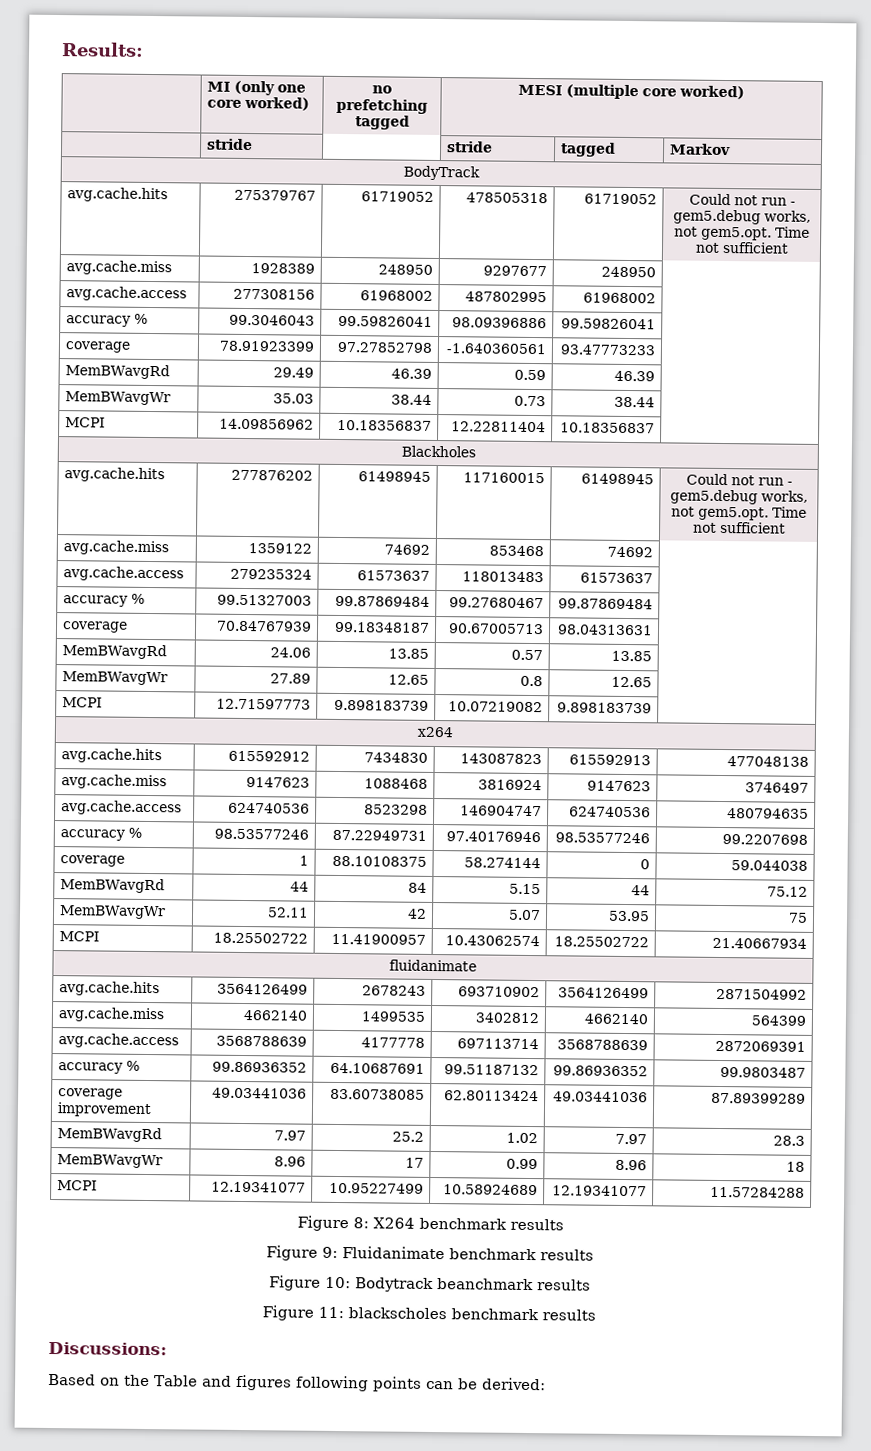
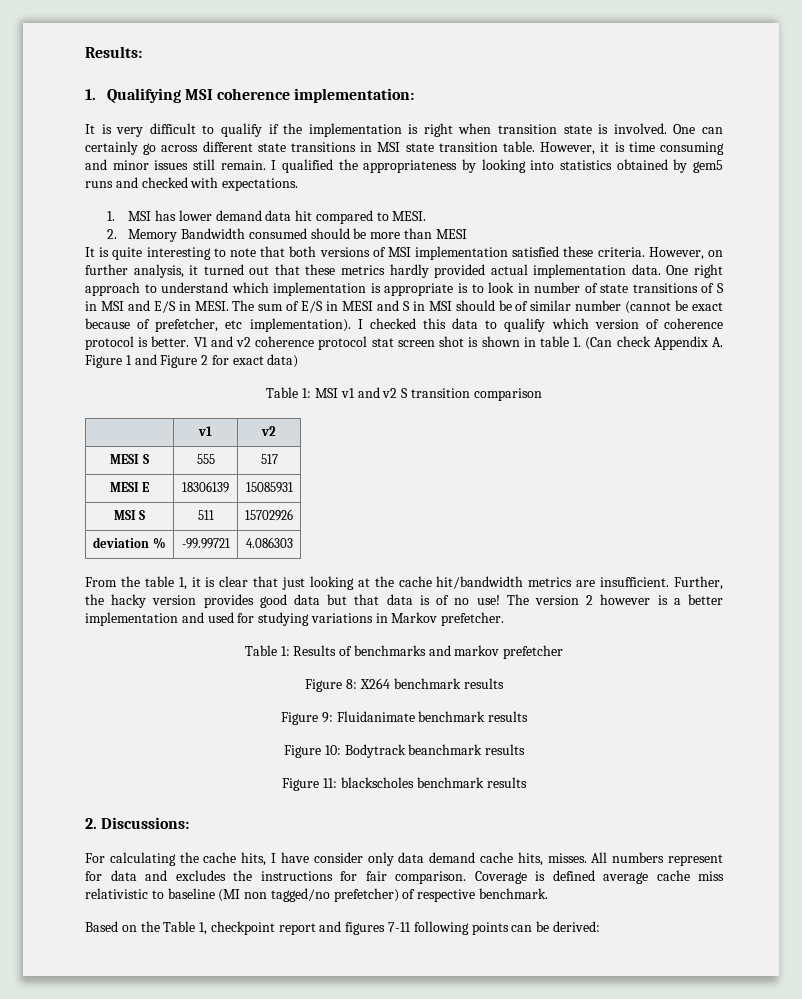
[207,80,307,96] [207,96,311,111] [372,85,392,94] [336,98,428,114] [354,115,410,130] [518,84,746,100] [207,138,254,151] [447,141,494,153] [560,142,617,157] [669,143,732,156] [403,165,480,181] [67,187,169,203] [233,189,316,201] [360,191,434,202] [465,192,548,204] [583,193,657,205] [688,193,796,206] [673,209,811,225] [674,226,810,241] [694,241,789,254] [66,260,173,276] [250,263,315,274] [377,264,433,275] [482,265,547,277] [600,266,656,278] [66,286,188,302] [232,288,315,300] [359,290,433,301] [464,291,547,303] [582,292,656,304] [66,313,149,327] [228,314,315,326] [337,315,433,327] [451,317,547,329] [560,318,656,330] [65,341,132,353] [218,340,315,352] [336,341,433,353] [445,343,546,355] [559,344,655,356] [65,364,171,380] [272,367,314,378] [390,368,432,379] [513,369,546,381] [613,370,655,382] [65,391,172,406] [272,393,314,404] [390,394,432,405] [513,395,546,407] [613,396,655,408] [65,417,107,428] [218,418,314,430] [336,419,432,431] [450,421,546,433] [559,422,655,434] [400,445,476,458] [64,467,166,483] [230,469,313,481] [357,471,431,482] [462,472,545,484] [580,473,654,485] [685,473,793,486] [670,489,808,505] [671,506,807,521] [692,521,786,534] [63,540,170,556] [247,543,312,554] [383,544,430,555] [488,545,544,557] [606,546,653,558] [63,566,185,582] [229,568,312,580] [356,570,430,581] [461,571,544,583] [579,572,653,584] [63,593,146,607] [216,594,312,606] [334,595,430,607] [448,597,544,609] [557,598,653,610] [62,621,129,633] [215,620,312,632] [333,621,430,633] [447,623,544,635] [556,624,653,636] [62,644,168,660] [269,647,311,658] [387,648,429,659] [510,649,543,661] [610,650,652,662] [62,671,169,686] [269,673,311,684] [387,674,429,685] [519,675,543,687] [610,676,652,688] [62,697,104,708] [215,698,311,710] [333,699,429,711] [447,701,543,713] [556,702,652,714] [417,726,453,738] [61,748,163,764] [227,750,310,762] [363,752,428,763] [459,753,542,765] [568,754,651,766] [726,756,809,767] [61,774,168,790] [245,777,310,788] [363,778,428,789] [477,779,542,791] [586,780,651,792] [744,782,809,793] [61,800,183,816] [227,802,310,814] [363,804,428,815] [459,805,542,817] [568,806,651,818] [726,808,809,819] [60,827,143,841] [213,828,309,840] [331,829,427,841] [445,831,541,843] [554,832,650,844] [721,834,808,845] [60,855,126,867] [298,855,309,866] [331,855,427,867] [463,857,541,869] [639,859,650,870] [730,860,808,871] [60,878,166,894] [289,881,309,892] [407,882,427,893] [508,883,541,895] [630,885,650,896] [766,886,808,897] [59,905,167,920] [266,907,309,918] [406,908,427,919] [507,909,541,921] [607,910,650,922] [787,912,808,923] [59,931,101,942] [212,932,308,944] [330,933,426,945] [444,935,540,947] [553,936,649,948] [711,937,807,949] [389,959,477,972] [59,981,161,997] [216,983,308,995] [361,985,426,996] [457,986,540,998] [557,987,649,999] [715,988,807,1000] [58,1007,166,1023] [242,1009,308,1021] [360,1011,426,1022] [474,1012,539,1024] [583,1013,648,1025] [750,1015,806,1026] [58,1033,180,1049] [215,1035,307,1047] [360,1037,425,1048] [456,1038,539,1050] [556,1039,648,1051] [714,1040,806,1052] [58,1060,141,1074] [211,1061,307,1073] [329,1062,425,1074] [443,1064,539,1076] [552,1065,648,1077] [719,1066,806,1078] [58,1088,124,1100] [57,1102,153,1118] [211,1087,307,1099] [329,1088,425,1100] [443,1090,539,1102] [552,1091,648,1103] [710,1092,806,1104] [57,1127,163,1143] [273,1130,306,1141] [391,1131,424,1142] [505,1132,538,1144] [614,1133,647,1145] [772,1135,805,1146] [57,1154,164,1169] [273,1156,306,1167] [404,1157,424,1168] [505,1158,538,1170] [614,1159,647,1171] [785,1161,805,1172] [57,1180,99,1191] [210,1181,306,1193] [328,1182,424,1194] [442,1184,538,1196] [551,1185,647,1197] [709,1186,805,1198] // | MI (only one core worked) | no prefetching tagged | MESI (multiple core worked) // | stride | | stride | tagged | Markov // BodyTrack // avg.cache.hits | 275379767 | 61719052 | 478505318 | 61719052 | Could not run - gem5.debug works, not gem5.opt. Time not sufficient // avg.cache.miss | 1928389 | 248950 | 9297677 | 248950 | // avg.cache.access | 277308156 | 61968002 | 487802995 | 61968002 | // accuracy % | 99.3046043 | 99.59826041 | 98.09396886 | 99.59826041 | // coverage | 78.91923399 | 97.27852798 | -1.640360561 | 93.47773233 | // MemBWavgRd | 29.49 | 46.39 | 0.59 | 46.39 | // MemBWavgWr | 35.03 | 38.44 | 0.73 | 38.44 | // MCPI | 14.09856962 | 10.18356837 | 12.22811404 | 10.18356837 | // Blackholes // avg.cache.hits | 277876202 | 61498945 | 117160015 | 61498945 | Could not run - gem5.debug works, not gem5.opt. Time not sufficient // avg.cache.miss | 1359122 | 74692 | 853468 | 74692 | // avg.cache.access | 279235324 | 61573637 | 118013483 | 61573637 | // accuracy % | 99.51327003 | 99.87869484 | 99.27680467 | 99.87869484 | // coverage | 70.84767939 | 99.18348187 | 90.67005713 | 98.04313631 | // MemBWavgRd | 24.06 | 13.85 | 0.57 | 13.85 | // MemBWavgWr | 27.89 | 12.65 | 0.8 | 12.65 | // MCPI | 12.71597773 | 9.898183739 | 10.07219082 | 9.898183739 | // x264 // avg.cache.hits | 615592912 | 7434830 | 143087823 | 615592913 | 477048138 // avg.cache.miss | 9147623 | 1088468 | 3816924 | 9147623 | 3746497 // avg.cache.access | 624740536 | 8523298 | 146904747 | 624740536 | 480794635 // accuracy % | 98.53577246 | 87.22949731 | 97.40176946 | 98.53577246 | 99.2207698 // coverage | 1 | 88.10108375 | 58.274144 | 0 | 59.044038 // MemBWavgRd | 44 | 84 | 5.15 | 44 | 75.12 // MemBWavgWr | 52.11 | 42 | 5.07 | 53.95 | 75 // MCPI | 18.25502722 | 11.41900957 | 10.43062574 | 18.25502722 | 21.40667934 // fluidanimate // avg.cache.hits | 3564126499 | 2678243 | 693710902 | 3564126499 | 2871504992 // avg.cache.miss | 4662140 | 1499535 | 3402812 | 4662140 | 564399 // avg.cache.access | 3568788639 | 4177778 | 697113714 | 3568788639 | 2872069391 // accuracy % | 99.86936352 | 64.10687691 | 99.51187132 | 99.86936352 | 99.9803487 // coverage improvement | 49.03441036 | 83.60738085 | 62.80113424 | 49.03441036 | 87.89399289 // MemBWavgRd | 7.97 | 25.2 | 1.02 | 7.97 | 28.3 // MemBWavgWr | 8.96 | 17 | 0.99 | 8.96 | 18 // MCPI | 12.19341077 | 10.95227499 | 10.58924689 | 12.19341077 | 11.57284288 -> [85,88,415,103] [85,123,723,137] [85,141,725,155] [85,159,723,173] [85,177,299,191] [106,210,427,224] [106,228,467,242] [85,246,723,260] [85,264,723,278] [85,282,724,296] [85,300,724,314] [85,318,723,332] [85,336,724,350] [85,354,299,368] [266,387,542,401] [198,426,212,436] [261,426,276,436] [110,454,149,464] [196,454,215,464] [260,454,278,464] [109,482,150,492] [182,481,229,493] [245,482,293,493] [113,510,146,520] [197,510,214,520] [245,509,293,521] [93,537,166,549] [181,538,230,549] [245,537,293,548] [85,576,723,590] [85,594,724,608] [85,612,505,626] [244,645,564,659] // 1. Qualifying MSI coherence implementation: // It is very difficult to qualify if the implementation is right when transition state is involved. One can certainly go across different state transitions in MSI state transition table. However, it is time consuming and minor issues still remain. I qualified the appropriateness by looking into statistics obtained by gem5 runs and checked with expectations. // 1. MSI has lower demand data hit compared to MESI. // 2. Memory Bandwidth consumed should be more than MESI // It is quite interesting to note that both versions of MSI implementation satisfied these criteria. However, on further analysis, it turned out that these metrics hardly provided actual implementation data. One right approach to understand which implementation is appropriate is to look in number of state transitions of S in MSI and E/S in MESI. The sum of E/S in MESI and S in MSI should be of similar number (cannot be exact because of prefetcher, etc implementation). I checked this data to qualify which version of coherence protocol is better. V1 and v2 coherence protocol stat screen shot is shown in table 1. (Can check Appendix A. Figure 1 and Figure 2 for exact data) // Table 1: MSI v1 and v2 S transition comparison // | v1 | v2 // MESI S | 555 | 517 // MESI E | 18306139 | 15085931 // MSI S | 511 | 15702926 // deviation % | -99.99721 | 4.086303 // From the table 1, it is clear that just looking at the cache hit/bandwidth metrics are insufficient. Further, the hacky version provides good data but that data is of no use! The version 2 however is a better implementation and used for studying variations in Markov prefetcher. // Table 1: Results of benchmarks and markov prefetcher
(596, 1315) none -> [85,818,97,829] 2.
(167, 1348) none -> [85,852,723,866] [85,870,724,884] [85,888,549,902] // For calculating the cache hits, I have consider only data demand cache hits, misses. All numbers represent for data and excludes the instructions for fair comparison. Coverage is defined average cache miss relativistic to baseline (MI non tagged/no prefetcher) of respective benchmark.
(198, 1381) none -> [199,921,316,935] 1, checkpoint report
(292, 1382) none -> [388,922,412,932] 7-11

